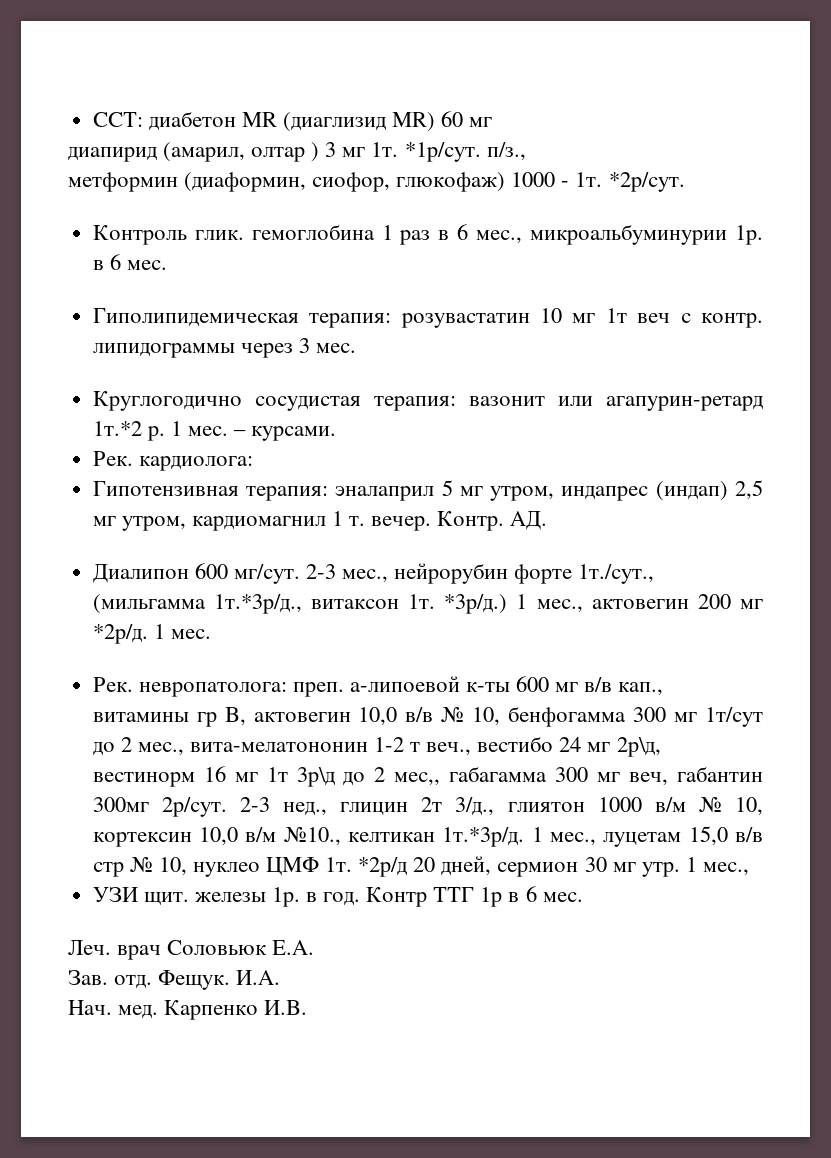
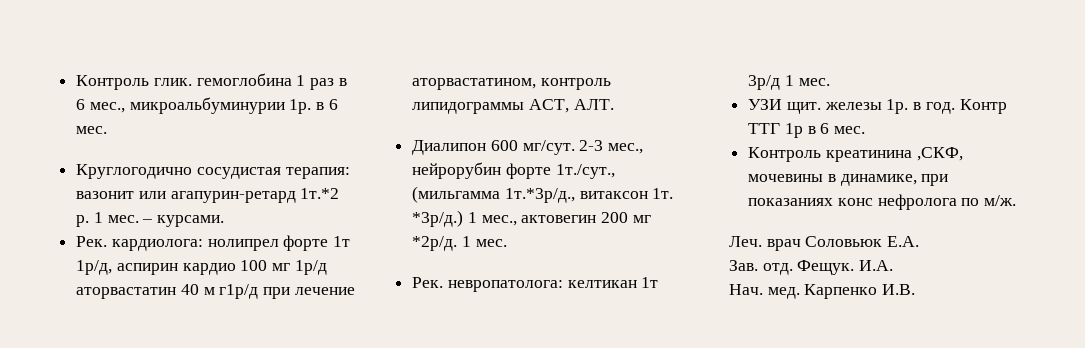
[92,111,493,132] [68,142,526,162] [68,172,685,192] ССТ: диабетон МR (диаглизид МR) 60 мг // диапирид (амарил, олтар ) 3 мг 1т. *1р/сут. п/з., // метформин (диаформин, сиофор, глюкофаж) 1000 - 1т. *2р/сут. // -> (76, 82) none
[92,308,763,328] [92,338,356,358] // Гиполипидемическая терапия: розувастатин 10 мг 1т веч с контр. липидограммы через 3 мес. -> (108, 130) none
[92,480,763,501] [92,511,548,531] // Гипотензивная терапия: эналаприл 5 мг утром, индапрес (индап) 2,5 мг утром, кардиомагнил 1 т. вечер. Контр. АД. -> [207,235,351,251] [76,260,327,275] [76,284,355,299] [412,78,611,90] [412,99,614,114] нолипрел форте 1т 1р/д, аспирин кардио 100 мг 1р/д аторвастатин 40 м г1р/д при лечение аторвастатином, контроль липидограммы АСТ, АЛТ.
[292,676,664,697] [92,706,763,727] [92,736,661,757] [92,766,763,787] [92,797,764,817] [92,826,763,847] [92,856,749,877] преп. а-липоевой к-ты 600 мг в/в кап., витамины гр В, актовегин 10,0 в/в № 10, бенфогамма 300 мг 1т/сут до 2 мес., вита-мелатононин 1-2 т веч., вестибо 24 мг 2р\д, вестинорм 16 мг 1т 3р\д до 2 мес,, габагамма 300 мг веч, габантин 300мг 2р/сут. 2-3 нед., глицин 2т 3/д., глиятон 1000 в/м № 10, кортексин 10,0 в/м №10., келтикан 1т.*3р/д. 1 мес., луцетам 15,0 в/в стр № 10, нуклео ЦМФ 1т. *2р/д 20 дней, сермион 30 мг утр. 1 мес., -> [567,277,659,288] [748,75,830,90] келтикан 1т 3р/д 1 мес.
(583, 897) none -> [748,147,963,162] [748,174,949,186] [748,194,1017,210] // Контроль креатинина ,СКФ, мочевины в динамике, при показаниях конс нефролога по м/ж.

